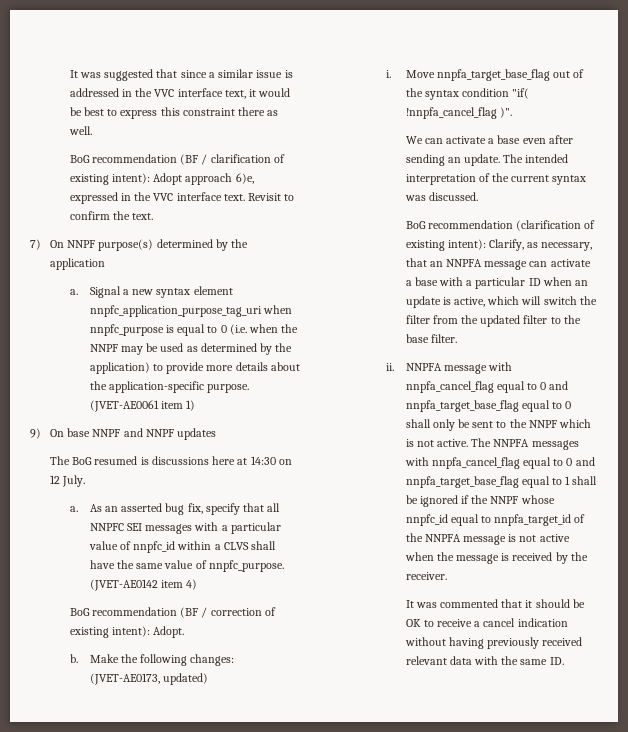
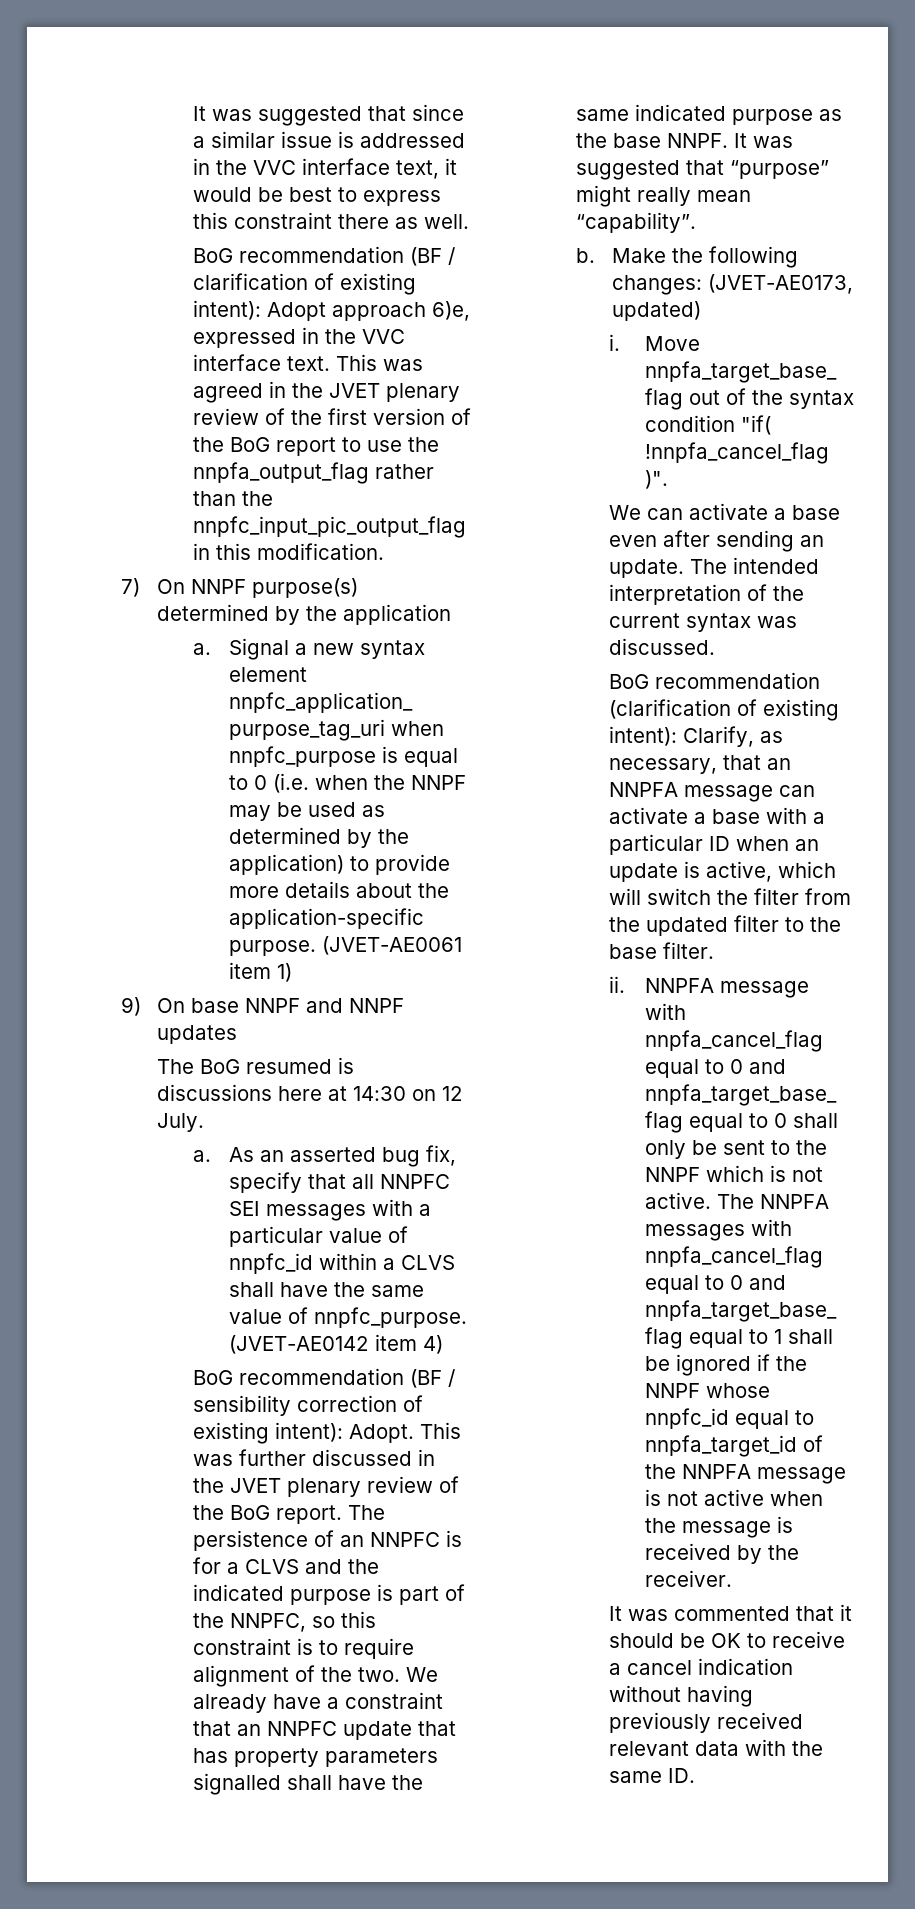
[248,193,295,201] [69,211,154,220] Revisit to confirm the text. -> [335,354,423,371] [192,381,460,403] [192,408,471,425] [192,437,439,456] [192,462,434,484] [192,491,273,506] [192,516,466,538] [192,543,384,560] This was agreed in the JVET plenary review of the first version of the BoG report to use the nnpfa_output_flag rather than the nnpfc_input_pic_output_flag in this modification.
(208, 612) none -> [192,1395,291,1416] sensibility
(185, 632) none -> [419,1422,461,1439] [192,1449,435,1466] [192,1476,459,1497] [192,1505,385,1524] [192,1530,462,1551] [192,1557,379,1574] [192,1584,465,1605] [192,1611,376,1632] [192,1638,414,1659] [192,1665,438,1687] [192,1692,443,1713] [192,1721,456,1740] [192,1748,438,1767] [192,1773,423,1795] [575,104,842,125] [575,133,793,148] [575,160,829,180] [575,185,751,207] [575,212,696,233] This was further discussed in the JVET plenary review of the BoG report. The persistence of an NNPFC is for a CLVS and the indicated purpose is part of the NNPFC, so this constraint is to require alignment of the two. We already have a constraint that an NNPFC update that has property parameters signalled shall have the same indicated purpose as the base NNPF. It was suggested that “purpose” might really mean “capability”.

